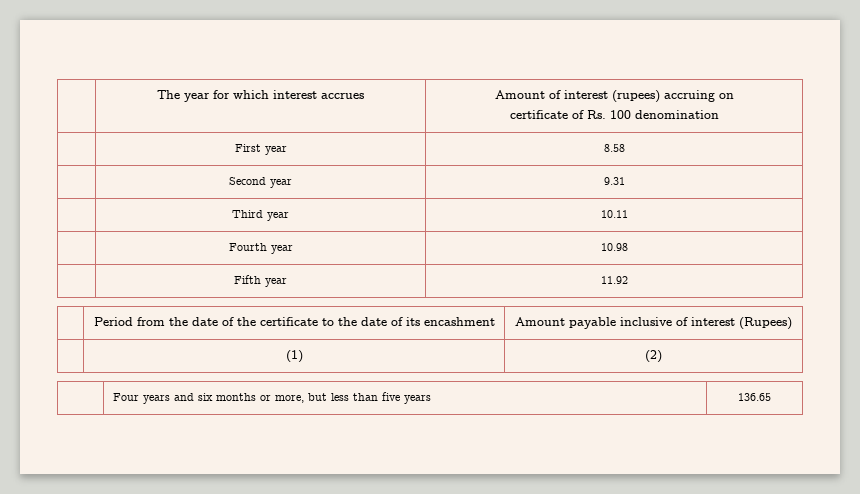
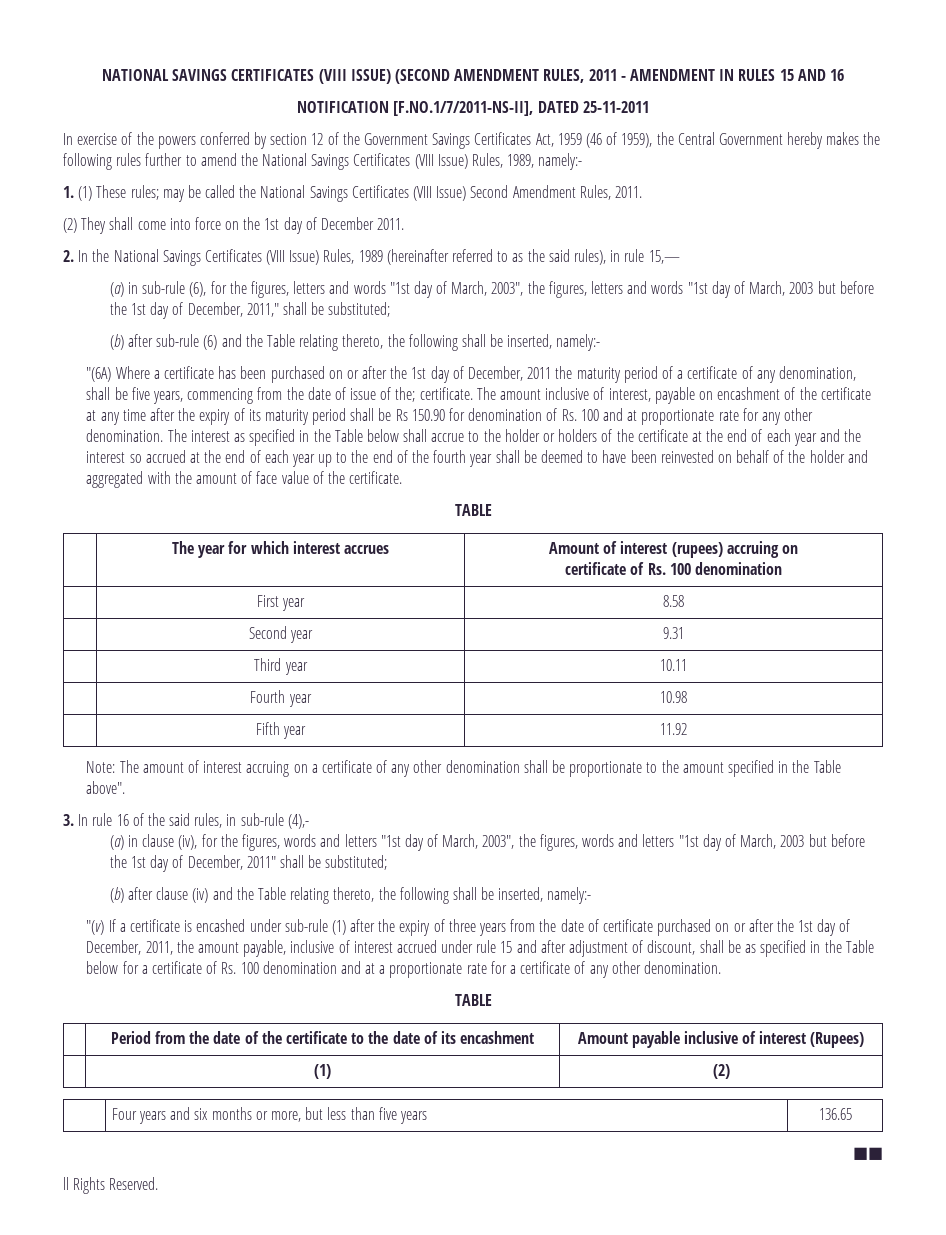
(157, 94) none -> [102,69,844,84] [297,101,649,116] [63,132,881,149] [63,153,583,170] [63,185,642,202] [63,217,405,234] [63,249,680,266] [109,281,874,298] [109,302,391,319] [109,334,601,351] [86,366,856,383] [86,387,871,404] [86,408,814,425] [86,429,862,446] [86,450,868,467] [86,471,403,488] [454,504,492,516] NATIONAL SAVINGS CERTIFICATES (VIII ISSUE) (SECOND AMENDMENT RULES, 2011 - AMENDMENT IN RULES 15 AND 16 // NOTIFICATION [F.NO.1/7/2011-NS-II], DATED 25-11-2011 // In exercise of the powers conferred by section 12 of the Government Savings Certificates Act, 1959 (46 of 1959), the Central Government hereby makes the following rules further to amend the National Savings Certificates (VIII Issue) Rules, 1989, namely:- // 1. (1) These rules; may be called the National Savings Certificates (VIII Issue) Second Amendment Rules, 2011. // (2) They shall come into force on the 1st day of December 2011. // 2. In the National Savings Certificates (VIII Issue) Rules, 1989 (hereinafter referred to as the said rules), in rule 15,— // (a) in sub-rule (6), for the figures, letters and words "1st day of March, 2003", the figures, letters and words "1st day of March, 2003 but before the 1st day of December, 2011," shall be substituted; // (b) after sub-rule (6) and the Table relating thereto, the following shall be inserted, namely:- // "(6A) Where a certificate has been purchased on or after the 1st day of December, 2011 the maturity period of a certificate of any denomination, shall be five years, commencing from the date of issue of the; certificate. The amount inclusive of interest, payable on encashment of the certificate at any time after the expiry of its maturity period shall be Rs 150.90 for denomination of Rs. 100 and at proportionate rate for any other denomination. The interest as specified in the Table below shall accrue to the holder or holders of the certificate at the end of each year and the interest so accrued at the end of each year up to the end of the fourth year shall be deemed to have been reinvested on behalf of the holder and aggregated with the amount of face value of the certificate. // TABLE //
(628, 280) none -> [86,760,842,777] [86,781,126,794] [63,813,309,829] [109,834,865,851] [109,855,388,872] [109,887,592,904] [86,919,851,936] [86,940,874,957] [86,961,721,978] [454,994,492,1006] // Note: The amount of interest accruing on a certificate of any other denomination shall be proportionate to the amount specified in the Table above". // 3. In rule 16 of the said rules, in sub-rule (4),- // (a) in clause (iv), for the figures, words and letters "1st day of March, 2003", the figures, words and letters "1st day of March, 2003 but before the 1st day of December, 2011" shall be substituted; // (b) after clause (iv) and the Table relating thereto, the following shall be inserted, namely:- // "(v) If a certificate is encashed under sub-rule (1) after the expiry of three years from the date of certificate purchased on or after the 1st day of December, 2011, the amount payable, inclusive of interest accrued under rule 15 and after adjustment of discount, shall be as specified in the Table below for a certificate of Rs. 100 denomination and at a proportionate rate for a certificate of any other denomination. // TABLE
(771, 397) none -> [853,1147,883,1160] [63,1177,159,1194] // ■■ // ll Rights Reserved.

